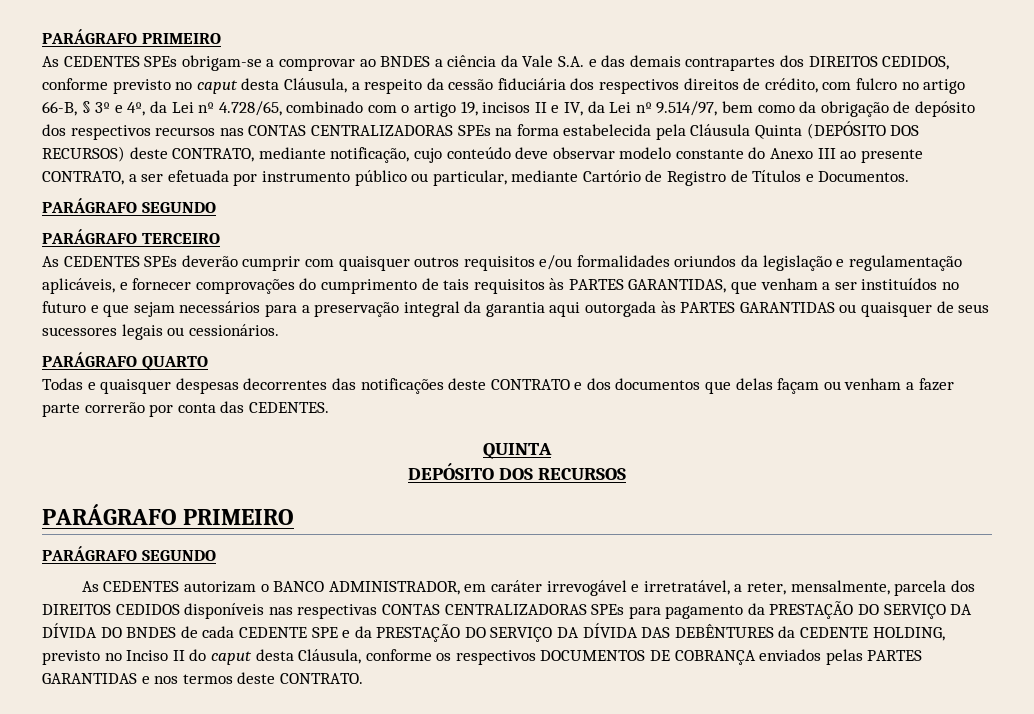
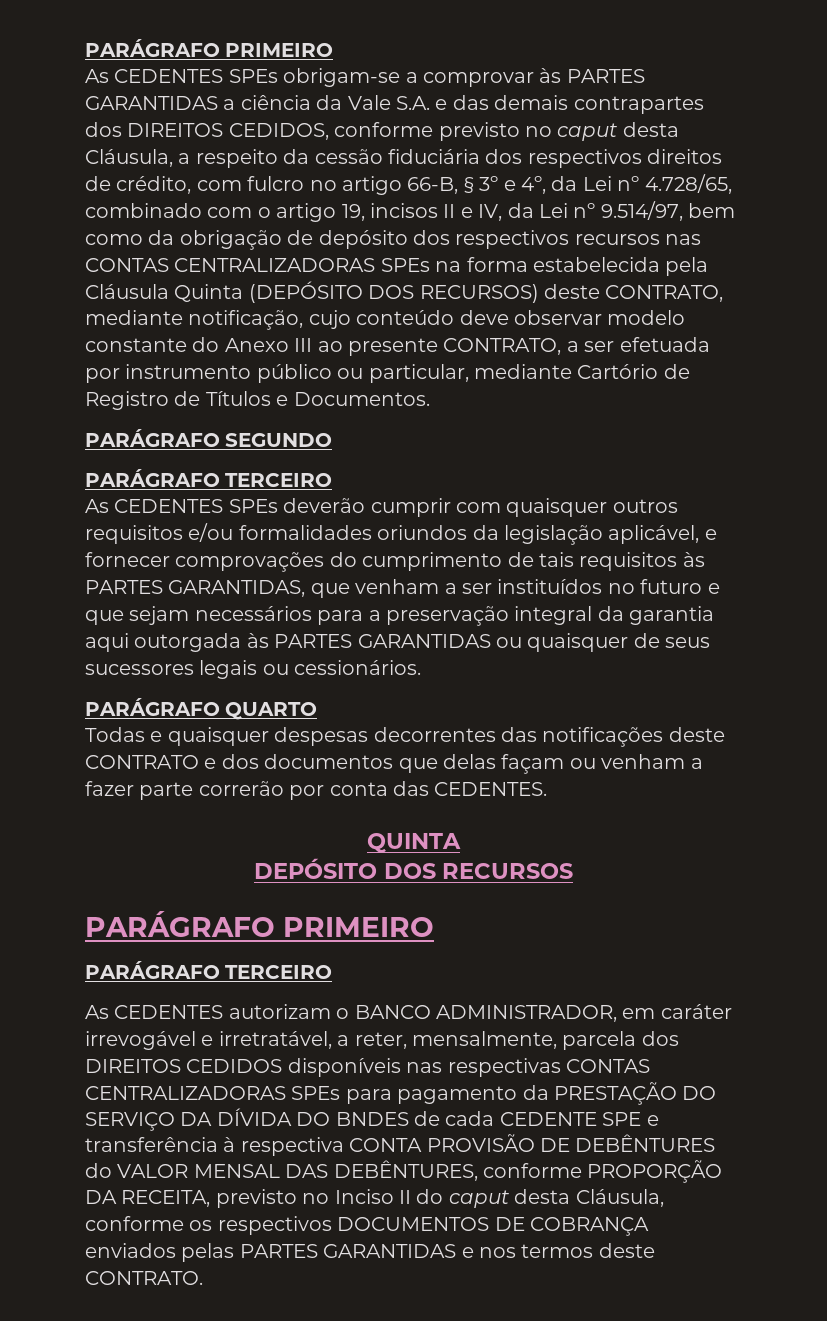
[359,56,431,67] ao BNDES -> [539,68,645,83] [85,96,218,110] às PARTES GARANTIDAS
[836,255,962,271] [42,278,115,294] e regulamentação aplicáveis, -> [608,525,700,544] aplicável,
[141,550,216,561] SEGUNDO -> [225,965,333,979] TERCEIRO
[354,623,945,642] da PRESTAÇÃO DO SERVIÇO DA DÍVIDA DAS DEBÊNTURES da CEDENTE HOLDING, -> [85,1134,716,1156] [85,1160,723,1183] [85,1190,211,1207] transferência à respectiva CONTA PROVISÃO DE DEBÊNTURES do VALOR MENSAL DAS DEBÊNTURES, conforme PROPORÇÃO DA RECEITA,

